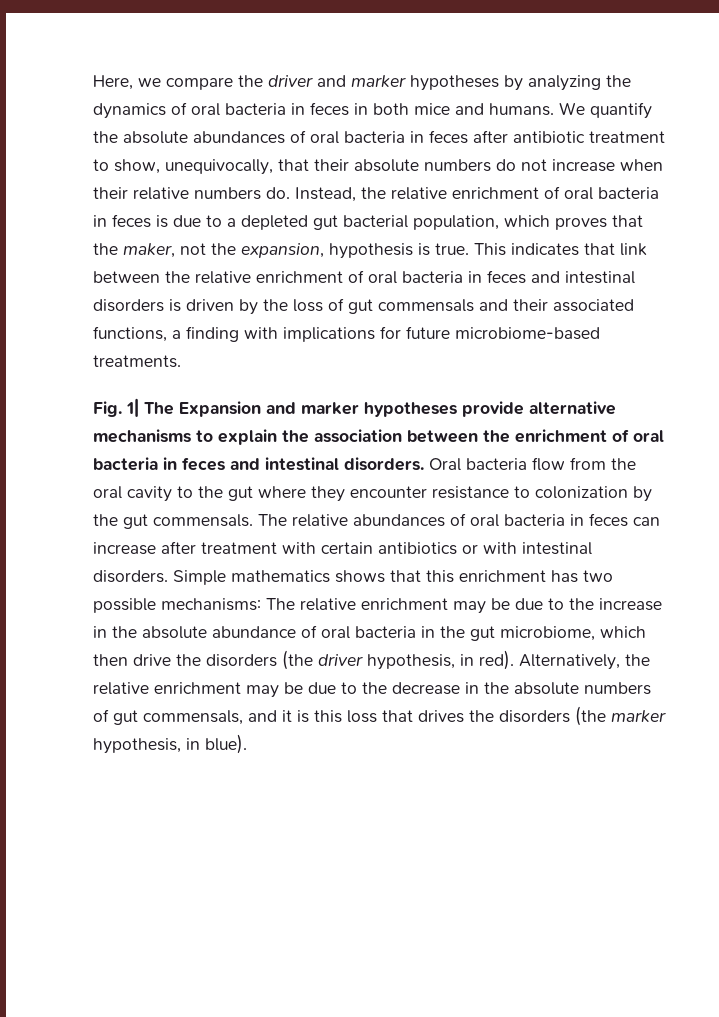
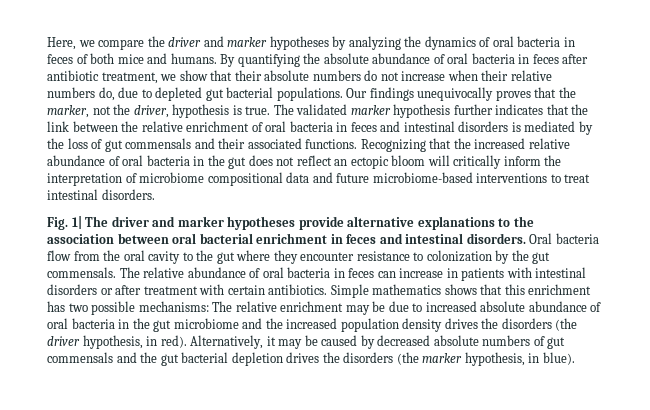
[354,103,368,115] in -> [76,54,88,64] of
[559,102,652,119] [93,131,285,144] We quantify the absolute abundances -> [220,53,431,67] By quantifying the absolute abundance
[589,131,665,143] [93,159,273,175] treatment to show, unequivocally, -> [101,70,208,84] treatment, we show
[266,186,659,202] [93,214,236,228] do. Instead, the relative enrichment of oral bacteria in feces is due to a -> [98,87,152,101] do, due to
[413,215,550,230] population, which -> [276,87,494,101] populations. Our findings unequivocally
[123,243,175,258] maker, -> [47,105,89,118] marker,
[241,243,324,258] expansion, -> [133,105,169,118] driver,
[474,243,506,256] This -> [273,104,493,118] The validated marker hypothesis further
(615, 249) none -> [571,104,589,115] the
[186,299,234,311] driven -> [524,121,576,132] mediated
[93,326,600,342] [93,355,181,368] functions, a finding with implications for future microbiome-based treatments. -> [305,138,570,152] [47,155,562,169] [47,172,591,186] [47,189,155,200] functions. Recognizing that the increased relative abundance of oral bacteria in the gut does not reflect an ectopic bloom will critically inform the interpretation of microbiome compositional data and future microbiome-based interventions to treat intestinal disorders.
[179,401,261,417] Expansion -> [111,216,149,227] driver
[93,429,664,445] [93,457,158,471] mechanisms to explain the association between the enrichment of oral bacteria -> [417,216,534,230] [47,233,328,244] explanations to the association between oral bacterial enrichment
[353,514,445,527] abundances -> [187,267,246,278] abundance
[161,541,592,555] [93,570,168,583] after treatment with certain antibiotics or with intestinal disorders. -> [446,267,587,281] [47,284,328,295] in patients with intestinal disorders or after treatment with certain antibiotics.
[569,598,662,611] [93,626,137,638] the increase in the -> [425,301,477,312] increased
[500,626,646,641] [93,654,171,666] microbiome, which then drive -> [173,318,478,332] microbiome and the increased population density drives
[625,654,650,666] [93,682,651,698] [93,709,413,725] the relative enrichment may be due to the decrease in the absolute numbers of gut commensals, and it is this loss that -> [266,335,566,349] [47,352,283,366] it may be caused by decreased absolute numbers of gut commensals and the gut bacterial depletion

